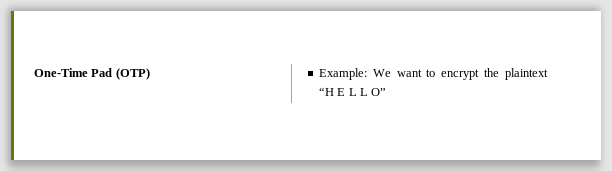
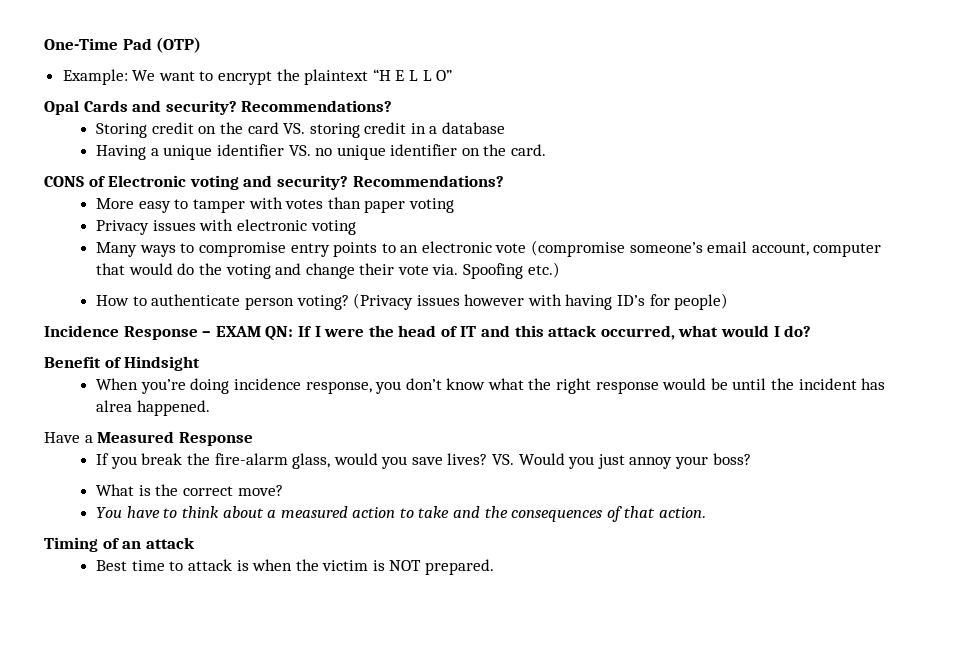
(387, 92) none -> [44,100,393,115] [96,122,506,138] [96,144,547,160] [44,175,504,190] [96,197,454,213] [96,219,356,235] [96,240,882,257] [96,262,560,279] [96,293,729,310] [44,325,812,341] [44,356,201,371] [96,378,886,394] [96,400,210,416] [44,431,253,446] [96,453,751,469] [96,484,283,496] [96,506,707,522] [44,537,195,552] [96,559,495,575] // Opal Cards and security? Recommendations? // Storing credit on the card VS. storing credit in a database // Having a unique identifier VS. no unique identifier on the card. // CONS of Electronic voting and security? Recommendations? // More easy to tamper with votes than paper voting // Privacy issues with electronic voting // Many ways to compromise entry points to an electronic vote (compromise someone’s email account, computer that would do the voting and change their vote via. Spoofing etc.) // How to authenticate person voting? (Privacy issues however with having ID’s for people) // Incidence Response – EXAM QN: If I were the head of IT and this attack occurred, what would I do? // Benefit of Hindsight // When you’re doing incidence response, you don’t know what the right response would be until the incident has alrea happened. // Have a Measured Response // If you break the fire-alarm glass, would you save lives? VS. Would you just annoy your boss? // What is the correct move? // You have to think about a measured action to take and the consequences of that action. // Timing of an attack // Best time to attack is when the victim is NOT prepared.

